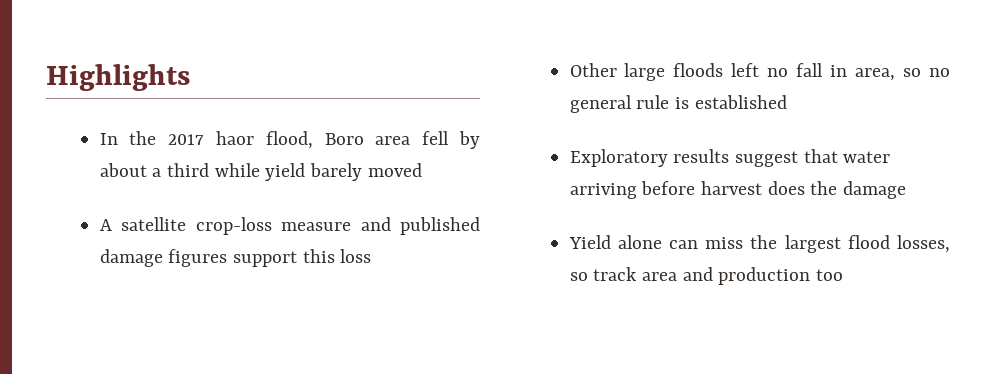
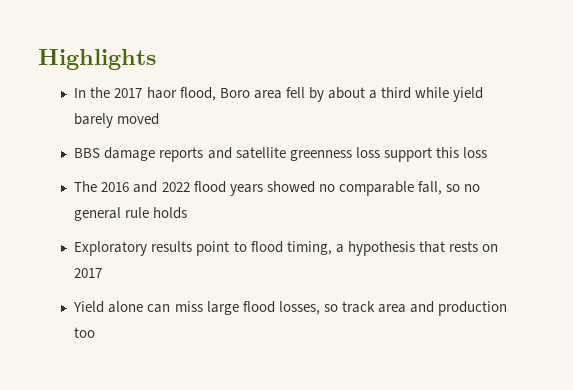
[99,217,480,235] [99,249,372,267] [569,63,896,81] A satellite crop-loss measure and published damage figures support this loss // Other large floods left no fall in area, -> [74,147,487,162] [74,181,442,196] BBS damage reports and satellite greenness loss support this loss // The 2016 and 2022 flood years showed no comparable fall,
[674,95,787,109] is established -> [153,207,188,219] holds
[734,149,891,167] [569,181,906,199] suggest that water arriving before harvest does the damage -> [196,241,498,256] [74,268,103,278] point to flood timing, a hypothesis that rests on 2017
[750,235,841,253] the largest -> [206,301,239,315] large

